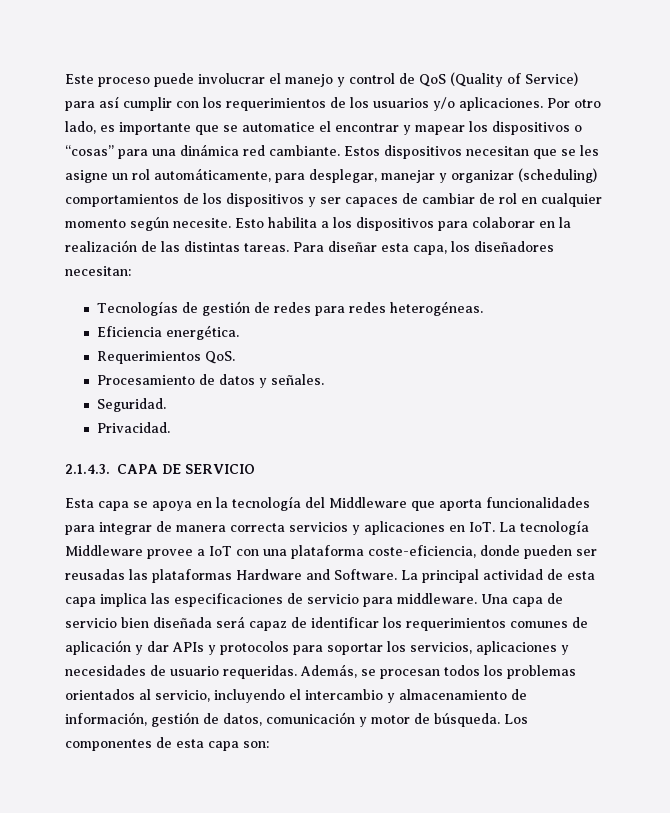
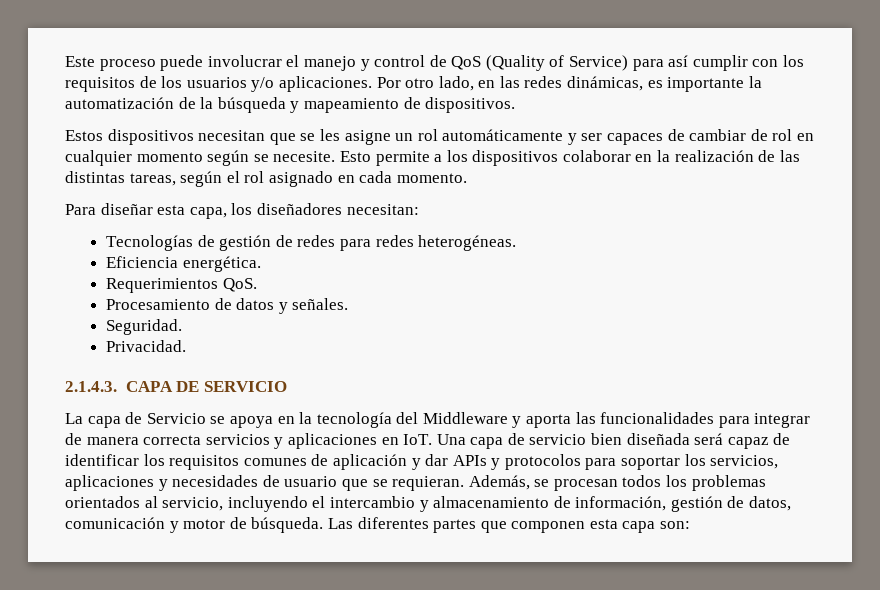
[226,98,326,111] requerimientos -> [65,77,135,92] requisitos
[100,121,582,135] [65,144,340,159] es importante que se automatice el encontrar y mapear los dispositivos o “cosas” para una dinámica red cambiante. -> [478,76,762,92] [65,97,516,113] en las redes dinámicas, es importante la automatización de la búsqueda y mapeamiento de dispositivos. //
[154,168,597,183] [65,193,304,207] automáticamente, para desplegar, manejar y organizar (scheduling) comportamientos de los dispositivos -> [442,129,564,141] automáticamente
(169, 224) none -> [253,154,269,162] se
[268,217,317,228] habilita -> [375,151,430,166] permite
[438,221,468,231] para -> (559, 158) none
[244,243,289,252] tareas. -> [129,171,467,187] tareas, según el rol asignado en cada momento. //
[65,498,129,511] Esta capa -> [65,412,206,428] La capa de Servicio
[411,499,482,511] que aporta -> [512,412,596,428] y aporta las
[499,520,589,535] [65,545,597,559] [65,569,595,583] [65,593,477,607] La tecnología Middleware provee a IoT con una plataforma coste-eficiencia, donde pueden ser reusadas las plataformas Hardware and Software. La principal actividad de esta capa implica las especificaciones de servicio para middleware. -> (433, 439) none
[406,618,506,631] requerimientos -> [169,455,240,470] requisitos
[223,665,297,679] requeridas. -> [341,476,465,491] que se requieran.
[504,714,528,724] [65,737,172,751] Los componentes de -> [327,517,586,533] Las diferentes partes que componen

